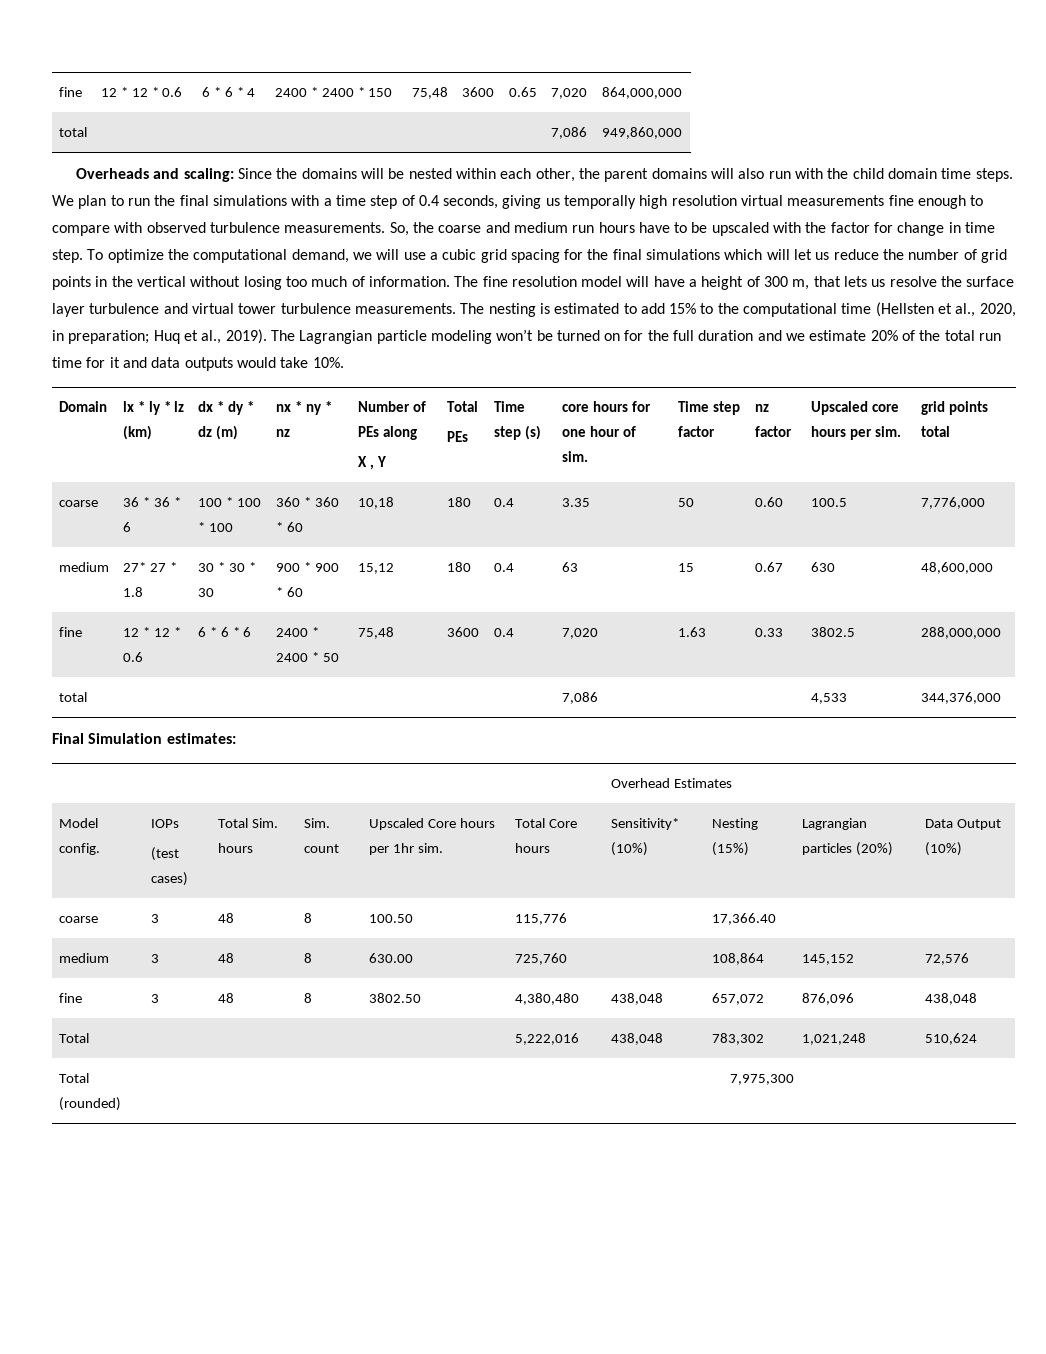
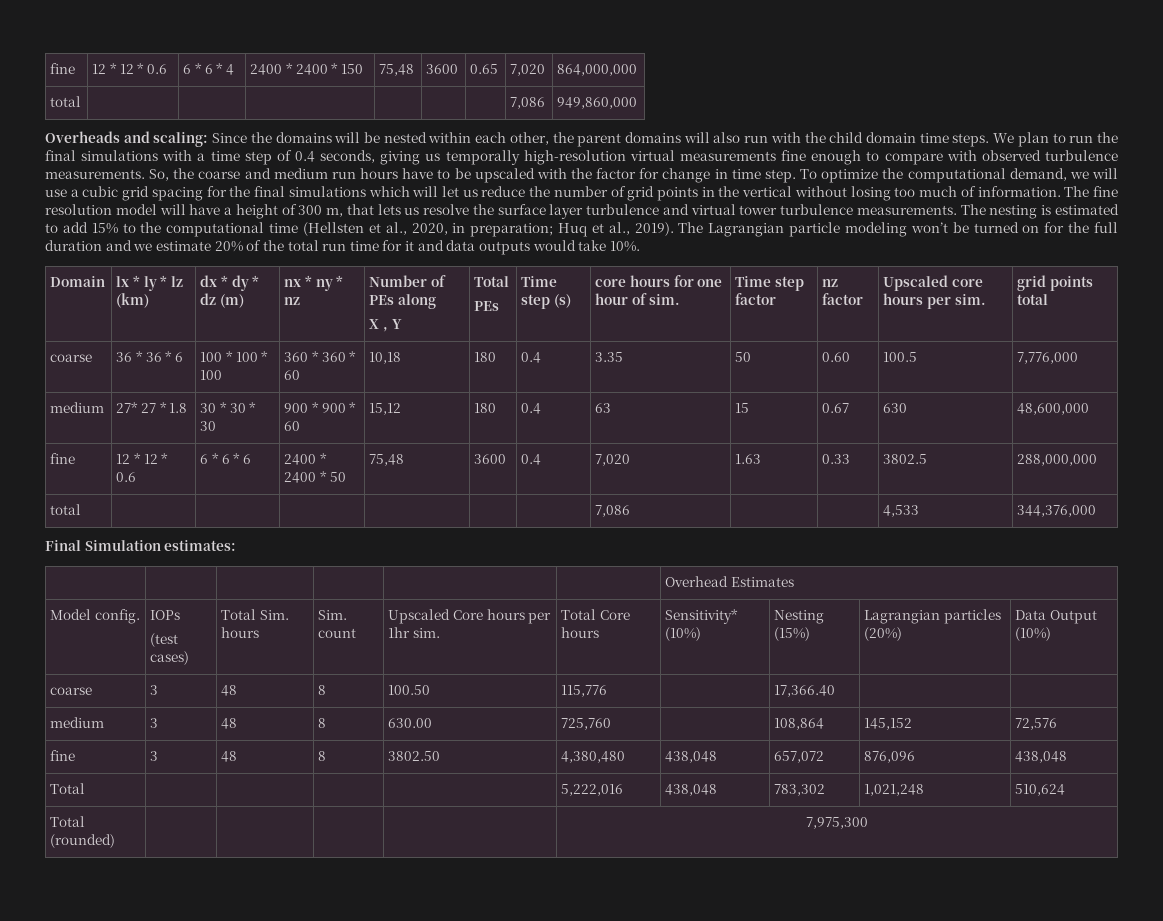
[639,195,737,209] high resolution -> [523,150,626,165] high-resolution

